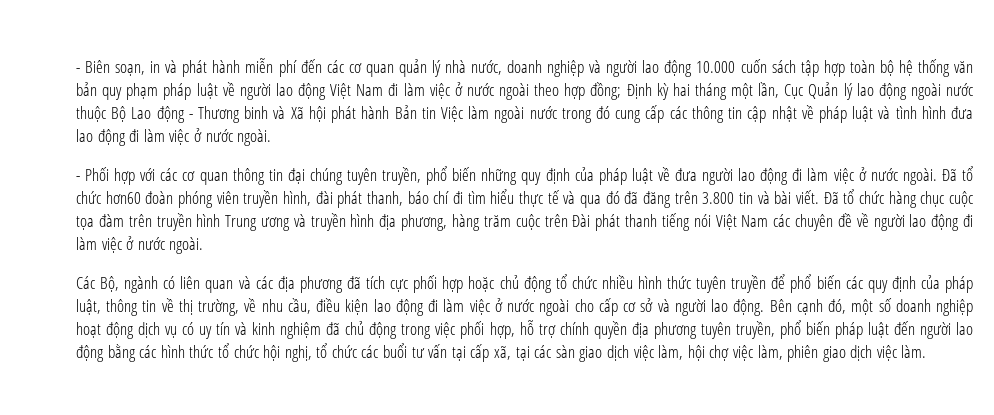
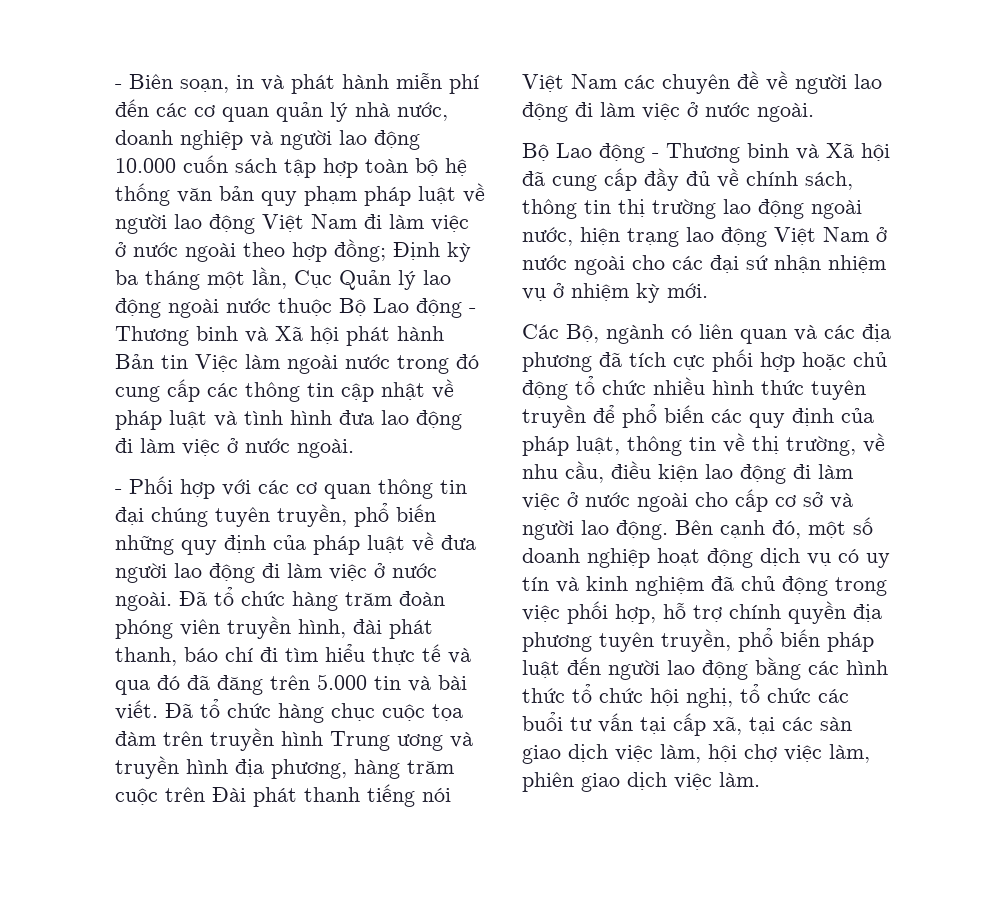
[672,83,690,96] hai -> [115,270,138,285] ba
[105,191,141,204] hơn60 -> [292,591,392,611] hàng trăm
[702,192,735,204] 3.800 -> [317,674,367,690] 5.000
(204, 245) none -> [522,143,890,163] [522,168,853,191] [522,199,862,219] [522,227,887,247] [522,255,886,275] [522,283,708,303] // Bộ Lao động - Thương binh và Xã hội đã cung cấp đầy đủ về chính sách, thông tin thị trường lao động ngoài nước, hiện trạng lao động Việt Nam ở nước ngoài cho các đại sứ nhận nhiệm vụ ở nhiệm kỳ mới.

